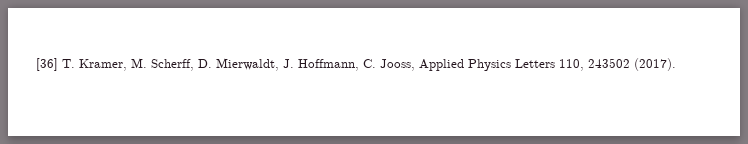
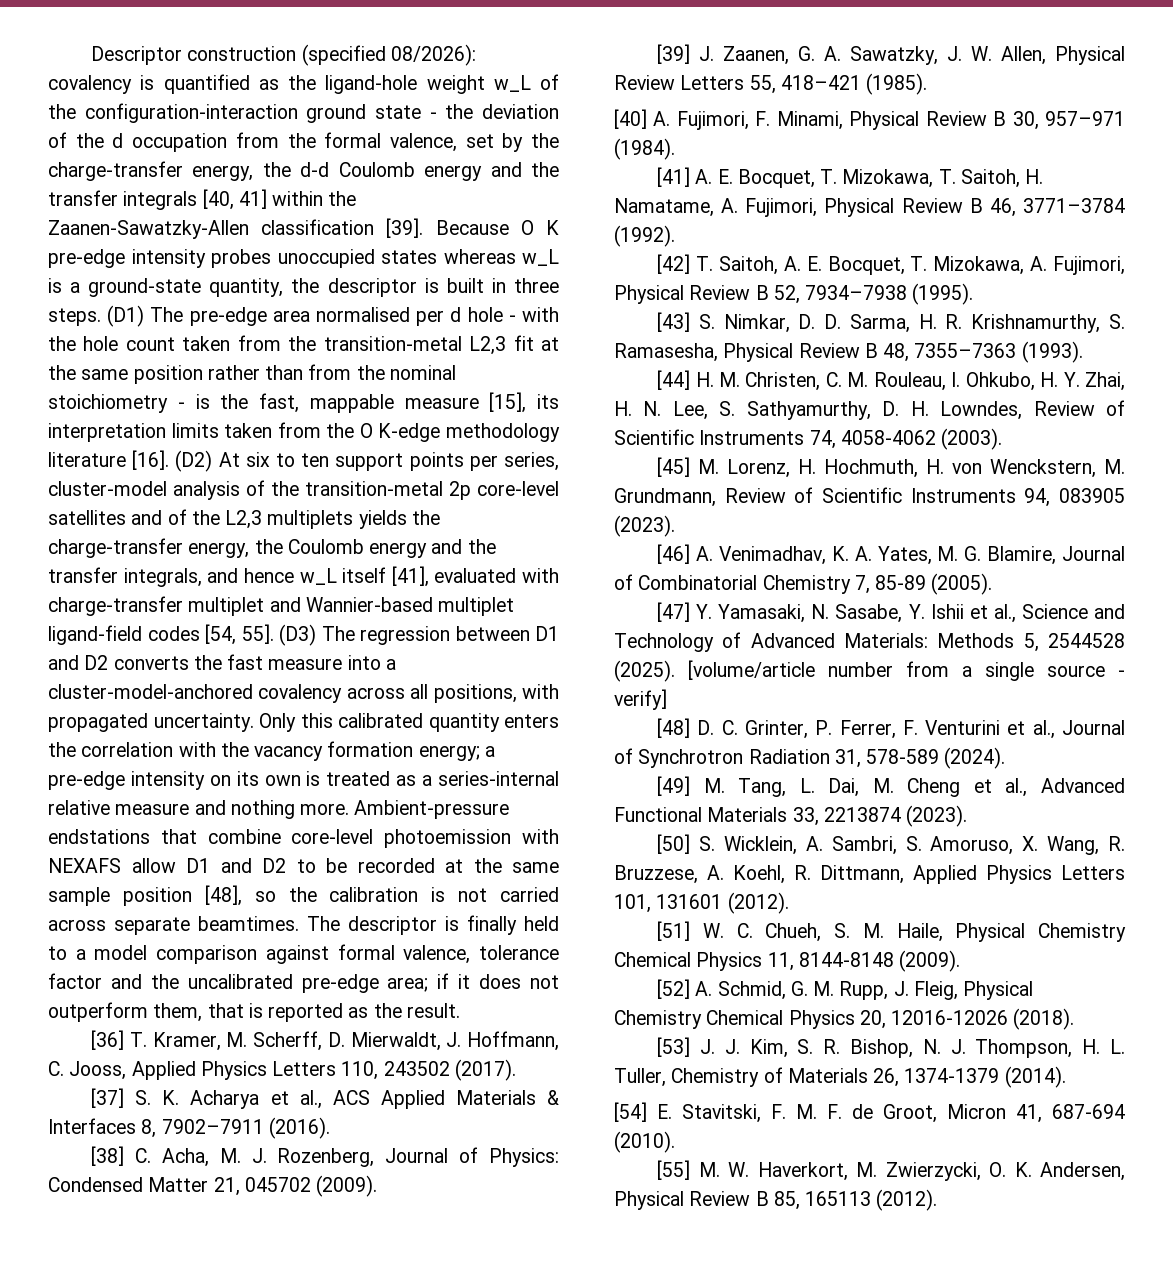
(36, 64) none -> [91,44,476,66] [48,74,559,94] [48,103,560,123] [48,132,559,152] [48,161,559,181] [48,189,357,210] [48,218,559,239] [48,249,559,268] [48,278,559,297] [48,305,559,327] [48,335,560,355] [48,364,456,384] [48,392,559,413] [48,422,560,442] [48,450,559,472] [48,480,559,500] [48,509,440,529] [48,538,496,558] [48,566,559,587] [48,596,515,616] [48,624,559,646] [48,654,396,670] [48,684,559,703] [48,713,559,732] [48,741,495,761] [48,771,560,790] [48,800,510,819] [48,829,559,848] [48,858,559,873] [48,885,559,906] [48,915,559,935] [48,944,559,964] [48,973,560,993] [48,1002,460,1022] Descriptor construction (specified 08/2026): covalency is quantified as the ligand-hole weight w_L of the configuration-interaction ground state - the deviation of the d occupation from the formal valence, set by the charge-transfer energy, the d-d Coulomb energy and the transfer integrals [40, 41] within the Zaanen-Sawatzky-Allen classification [39]. Because O K pre-edge intensity probes unoccupied states whereas w_L is a ground-state quantity, the descriptor is built in three steps. (D1) The pre-edge area normalised per d hole - with the hole count taken from the transition-metal L2,3 fit at the same position rather than from the nominal stoichiometry - is the fast, mappable measure [15], its interpretation limits taken from the O K-edge methodology literature [16]. (D2) At six to ten support points per series, cluster-model analysis of the transition-metal 2p core-level satellites and of the L2,3 multiplets yields the charge-transfer energy, the Coulomb energy and the transfer integrals, and hence w_L itself [41], evaluated with charge-transfer multiplet and Wannier-based multiplet ligand-field codes [54, 55]. (D3) The regression between D1 and D2 converts the fast measure into a cluster-model-anchored covalency across all positions, with propagated uncertainty. Only this calibrated quantity enters the correlation with the vacancy formation energy; a pre-edge intensity on its own is treated as a series-internal relative measure and nothing more. Ambient-pressure endstations that combine core-level photoemission with NEXAFS allow D1 and D2 to be recorded at the same sample position [48], so the calibration is not carried across separate beamtimes. The descriptor is finally held to a model comparison against formal valence, tolerance factor and the uncalibrated pre-edge area; if it does not outperform them, that is reported as the result. //
(676, 64) none -> [91,1088,559,1109] [48,1117,330,1139] [91,1146,559,1167] [48,1175,378,1197] [657,44,1125,65] [614,73,928,95] [614,109,1125,130] [614,138,675,160] [657,167,1044,188] [614,198,1125,217] [614,225,675,247] [657,254,1125,275] [614,283,974,305] [657,312,1125,333] [614,341,1083,363] [657,370,1125,391] [614,400,1125,420] [614,428,1003,450] [657,457,1125,478] [614,487,1125,507] [614,515,675,537] [657,544,1125,565] [614,573,993,595] [657,602,1125,623] [614,632,1125,652] [614,660,1125,682] [614,689,667,710] [657,718,1125,739] [614,747,1006,769] [657,776,1125,797] [614,805,968,827] [657,834,1125,855] [614,865,1125,884] [614,892,789,914] [657,921,1126,942] [614,950,961,972] [657,979,1034,1000] [614,1008,1075,1030] [657,1037,1125,1058] [614,1066,1066,1088] [614,1102,1125,1123] [614,1131,675,1153] [657,1160,1125,1181] [614,1189,938,1211] // [37] S. K. Acharya et al., ACS Applied Materials & Interfaces 8, 7902–7911 (2016). // [38] C. Acha, M. J. Rozenberg, Journal of Physics: Condensed Matter 21, 045702 (2009). // [39] J. Zaanen, G. A. Sawatzky, J. W. Allen, Physical Review Letters 55, 418–421 (1985). // [40] A. Fujimori, F. Minami, Physical Review B 30, 957–971 (1984). // [41] A. E. Bocquet, T. Mizokawa, T. Saitoh, H. Namatame, A. Fujimori, Physical Review B 46, 3771–3784 (1992). // [42] T. Saitoh, A. E. Bocquet, T. Mizokawa, A. Fujimori, Physical Review B 52, 7934–7938 (1995). // [43] S. Nimkar, D. D. Sarma, H. R. Krishnamurthy, S. Ramasesha, Physical Review B 48, 7355–7363 (1993). // [44] H. M. Christen, C. M. Rouleau, I. Ohkubo, H. Y. Zhai, H. N. Lee, S. Sathyamurthy, D. H. Lowndes, Review of Scientific Instruments 74, 4058-4062 (2003). // [45] M. Lorenz, H. Hochmuth, H. von Wenckstern, M. Grundmann, Review of Scientific Instruments 94, 083905 (2023). // [46] A. Venimadhav, K. A. Yates, M. G. Blamire, Journal of Combinatorial Chemistry 7, 85-89 (2005). // [47] Y. Yamasaki, N. Sasabe, Y. Ishii et al., Science and Technology of Advanced Materials: Methods 5, 2544528 (2025). [volume/article number from a single source - verify] // [48] D. C. Grinter, P. Ferrer, F. Venturini et al., Journal of Synchrotron Radiation 31, 578-589 (2024). // [49] M. Tang, L. Dai, M. Cheng et al., Advanced Functional Materials 33, 2213874 (2023). // [50] S. Wicklein, A. Sambri, S. Amoruso, X. Wang, R. Bruzzese, A. Koehl, R. Dittmann, Applied Physics Letters 101, 131601 (2012). // [51] W. C. Chueh, S. M. Haile, Physical Chemistry Chemical Physics 11, 8144-8148 (2009). // [52] A. Schmid, G. M. Rupp, J. Fleig, Physical Chemistry Chemical Physics 20, 12016-12026 (2018). // [53] J. J. Kim, S. R. Bishop, N. J. Thompson, H. L. Tuller, Chemistry of Materials 26, 1374-1379 (2014). // [54] E. Stavitski, F. M. F. de Groot, Micron 41, 687-694 (2010). // [55] M. W. Haverkort, M. Zwierzycki, O. K. Andersen, Physical Review B 85, 165113 (2012).

